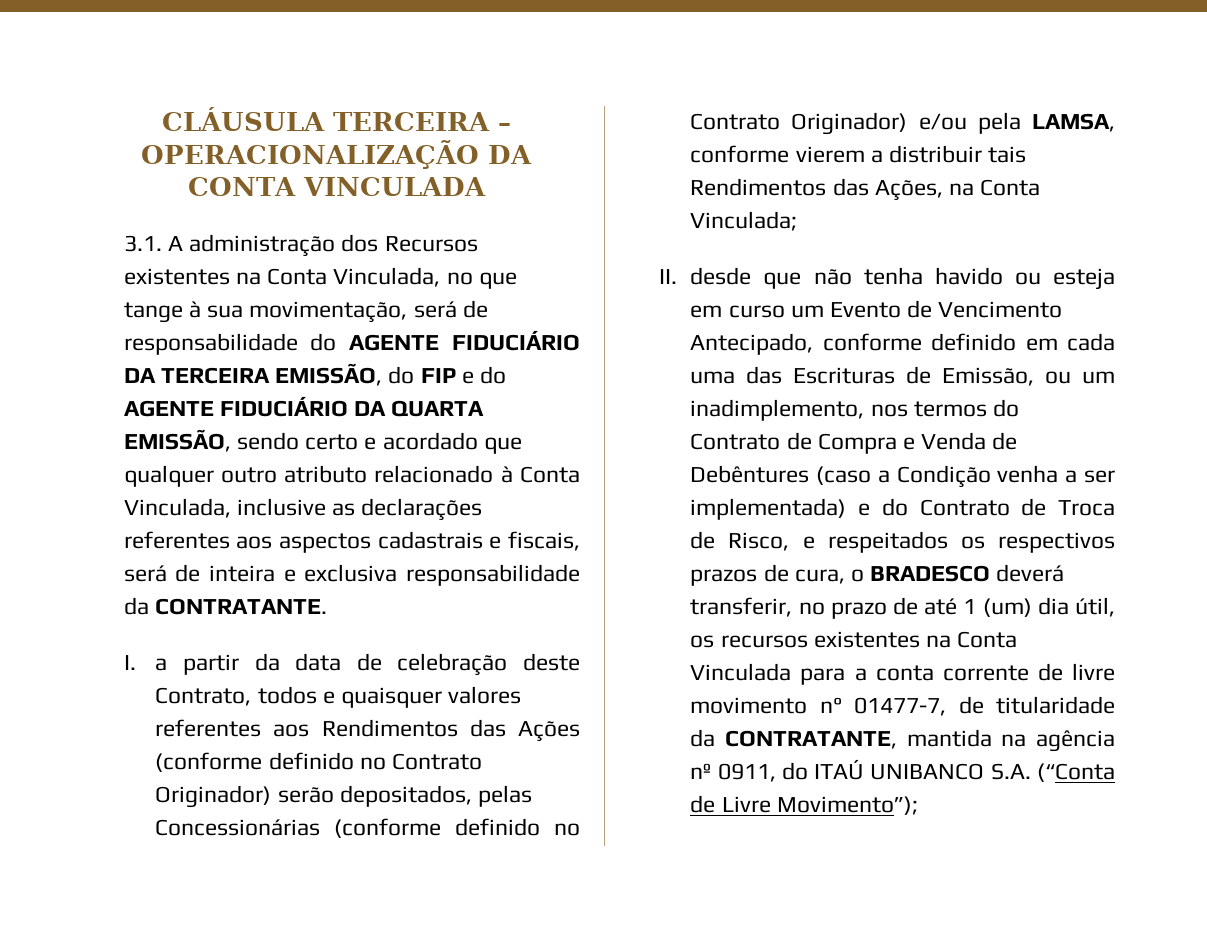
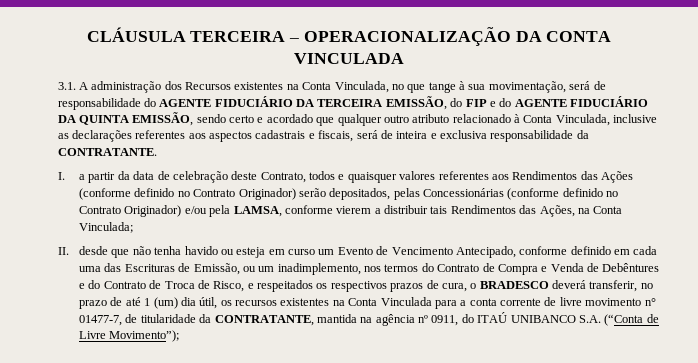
[391,400,485,417] QUARTA -> [78,115,129,125] QUINTA
[816,465,1115,488] [690,498,847,520] (caso a Condição venha a ser implementada) -> (660, 267) none

